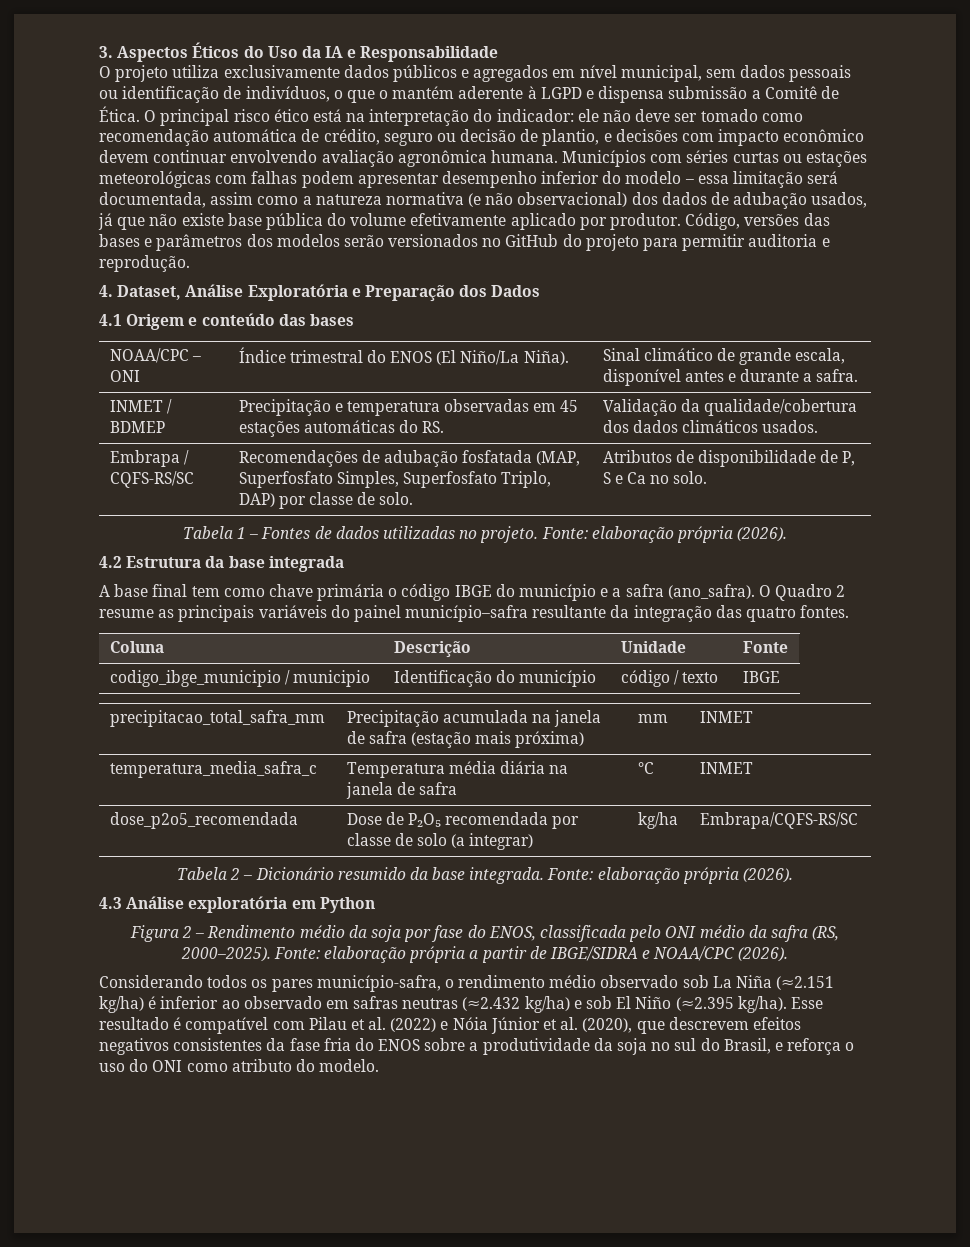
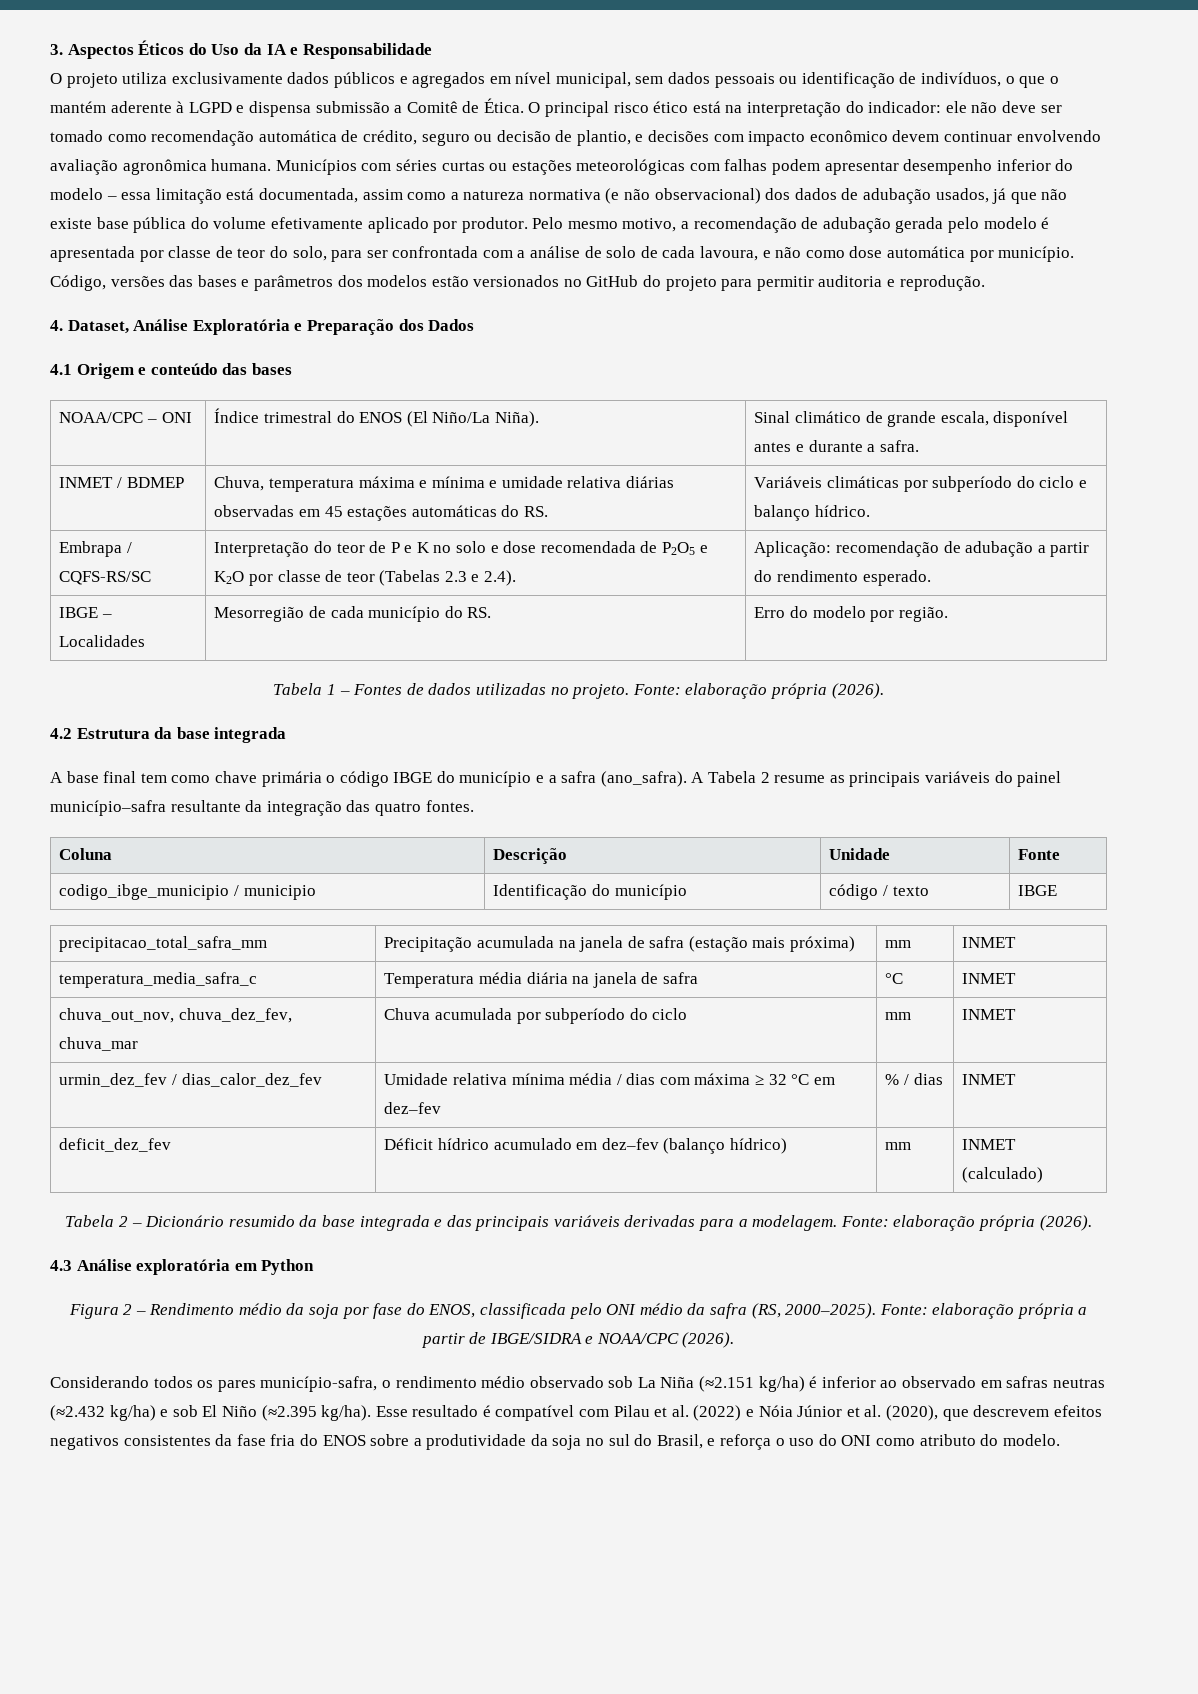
[807,171,839,184] será -> [226,188,255,200] está
(682, 221) none -> [532,217,1050,233] [50,246,1075,262] Pelo mesmo motivo, a recomendação de adubação gerada pelo modelo é apresentada por classe de teor do solo, para ser confrontada com a análise de solo de cada lavoura, e não como dose automática por município.
[343,235,384,247] serão -> [431,276,469,287] estão
[238,399,440,416] Precipitação e temperatura -> [214,476,675,492] Chuva, temperatura máxima e mínima e umidade relativa diárias
[602,399,857,416] [602,420,819,433] [109,450,189,467] [109,471,194,488] [238,450,581,467] [238,471,552,488] [238,492,414,509] [602,450,856,467] [602,471,708,484] Validação da qualidade/cobertura dos dados climáticos usados. // Embrapa / CQFS-RS/SC | Recomendações de adubação fosfatada (MAP, Superfosfato Simples, Superfosfato Triplo, DAP) por classe de solo. | Atributos de disponibilidade de P, S e Ca no solo. -> [754,476,1087,492] [754,505,870,521] [59,541,132,557] [59,571,152,585] [214,541,708,557] [214,570,517,586] [754,541,1090,557] [754,570,931,586] [59,607,112,618] [59,635,146,647] [214,606,492,622] [754,606,948,622] Variáveis climáticas por subperíodo do ciclo e balanço hídrico. // Embrapa / CQFS-RS/SC | Interpretação do teor de P e K no solo e dose recomendada de P2O5 e K2O por classe de teor (Tabelas 2.3 e 2.4). | Aplicação: recomendação de adubação a partir do rendimento esperado. // IBGE – Localidades | Mesorregião de cada município do RS. | Erro do modelo por região.
[758,584,833,601] O Quadro -> [691,771,757,783] A Tabela
[109,812,298,829] [346,812,580,829] [346,833,534,850] [637,812,678,829] [699,812,858,829] dose_p2o5_recomendada | Dose de P₂O₅ recomendada por classe de solo (a integrar) | kg/ha | Embrapa/CQFS-RS/SC -> [59,1008,292,1023] [59,1037,139,1051] [384,1008,688,1024] [885,1012,912,1020] [962,1009,1017,1020] [59,1073,322,1087] [384,1073,835,1085] [384,1102,442,1114] [885,1073,943,1085] [962,1074,1017,1085] [59,1138,172,1152] [384,1138,787,1154] [885,1142,912,1150] [962,1139,1017,1150] [962,1167,1044,1183] chuva_out_nov, chuva_dez_fev, chuva_mar | Chuva acumulada por subperíodo do ciclo | mm | INMET // urmin_dez_fev / dias_calor_dez_fev | Umidade relativa mínima média / dias com máxima ≥ 32 °C em dez–fev | % / dias | INMET // deficit_dez_fev | Déficit hídrico acumulado em dez–fev (balanço hídrico) | mm | INMET (calculado)
[469,867,545,884] integrada. -> [359,1215,838,1231] integrada e das principais variáveis derivadas para a modelagem.

